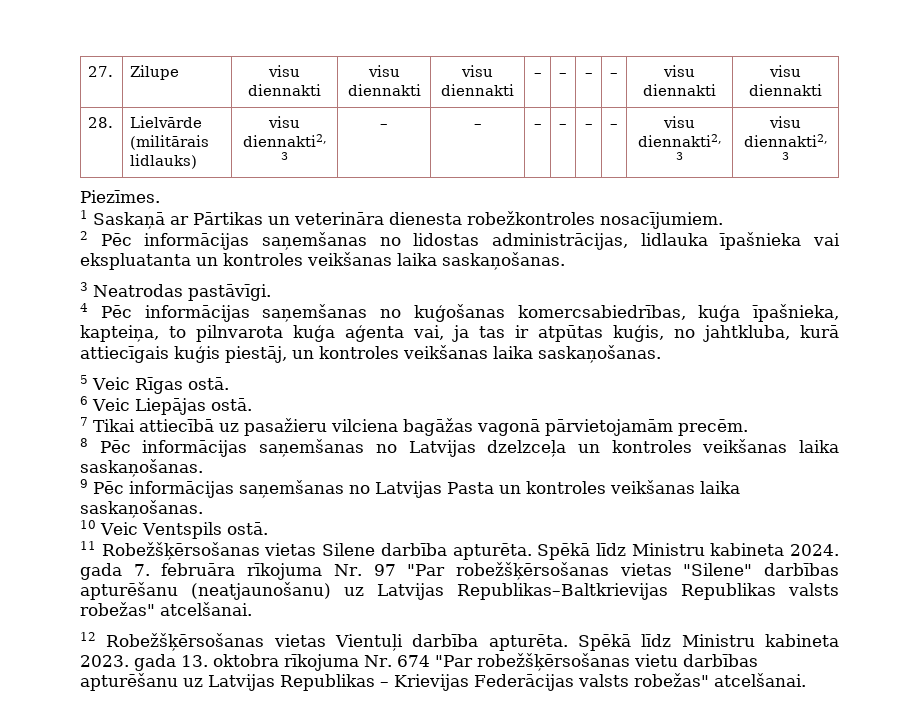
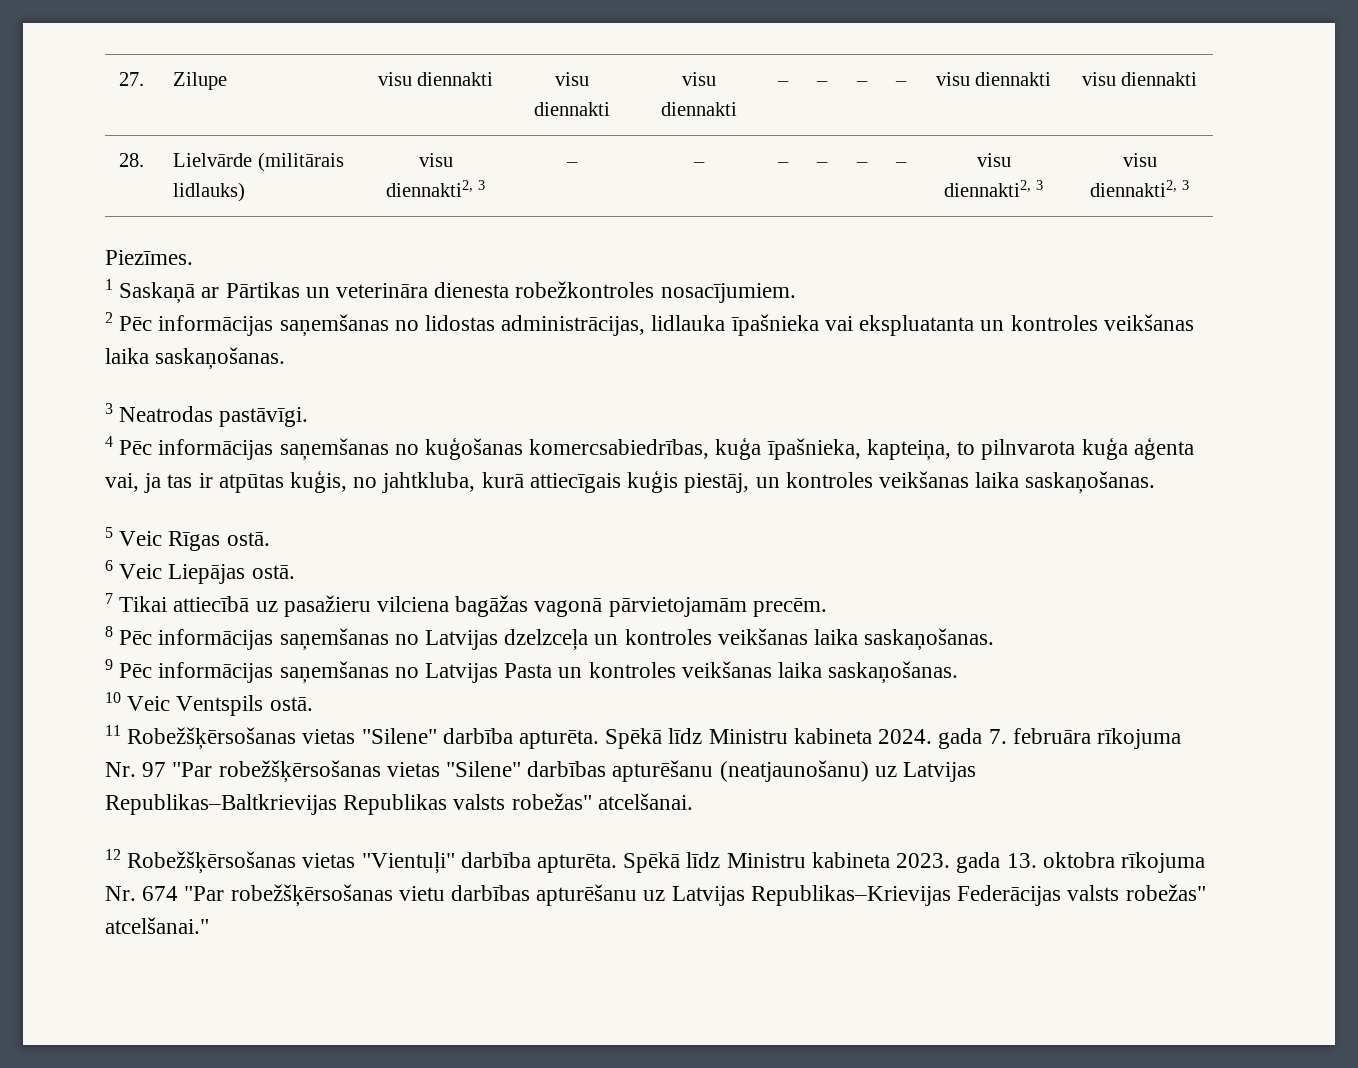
[322,543,376,556] Silene -> [361,728,437,744] "Silene"
[335,634,403,651] Vientuļi -> [361,852,455,874] "Vientuļi"
[280,674,469,691] Republikas – Krievijas -> [750,885,951,906] Republikas–Krievijas
[713,673,806,687] atcelšanai. -> [105,917,209,934] atcelšanai."

